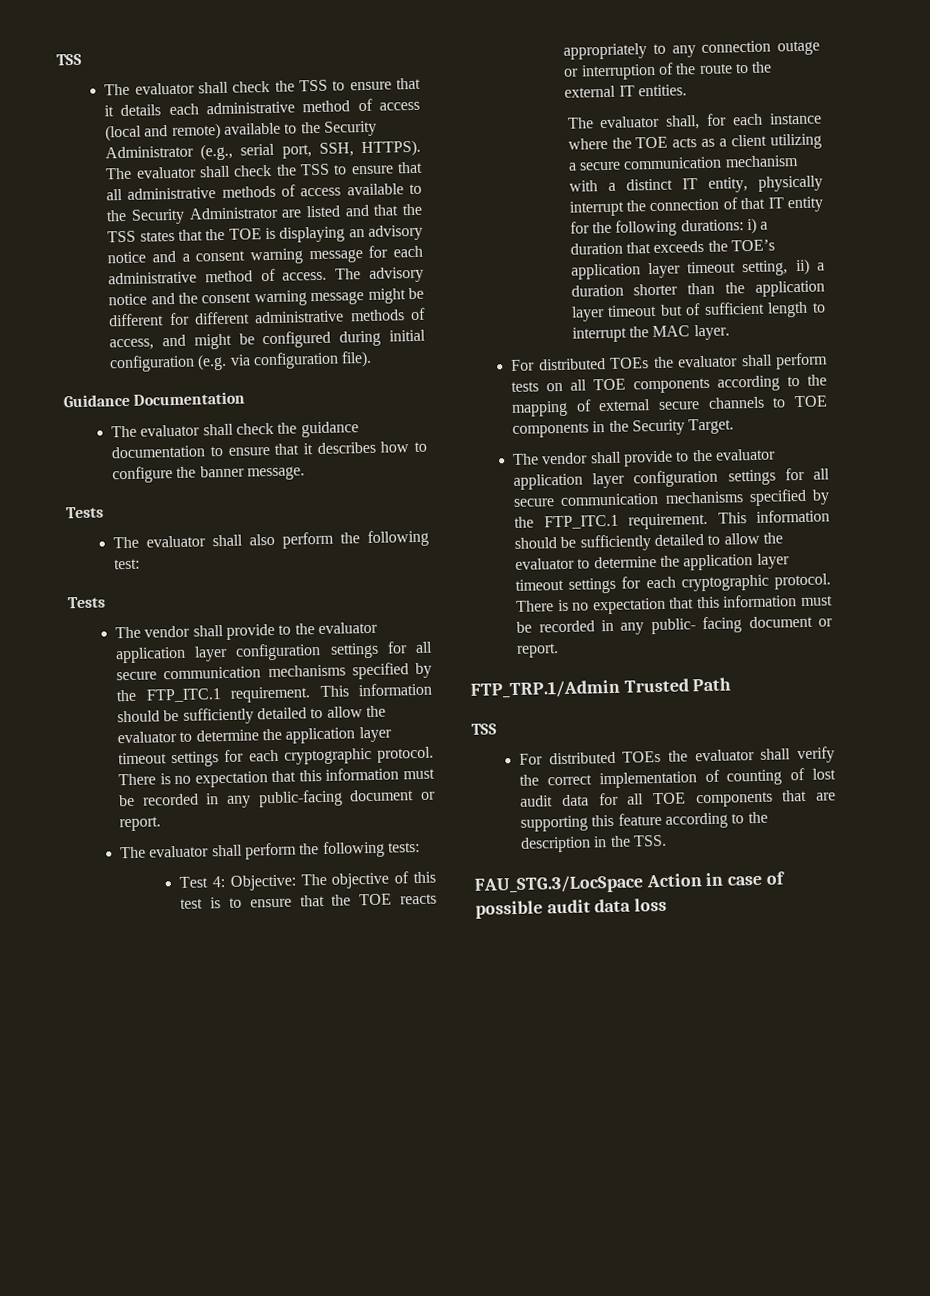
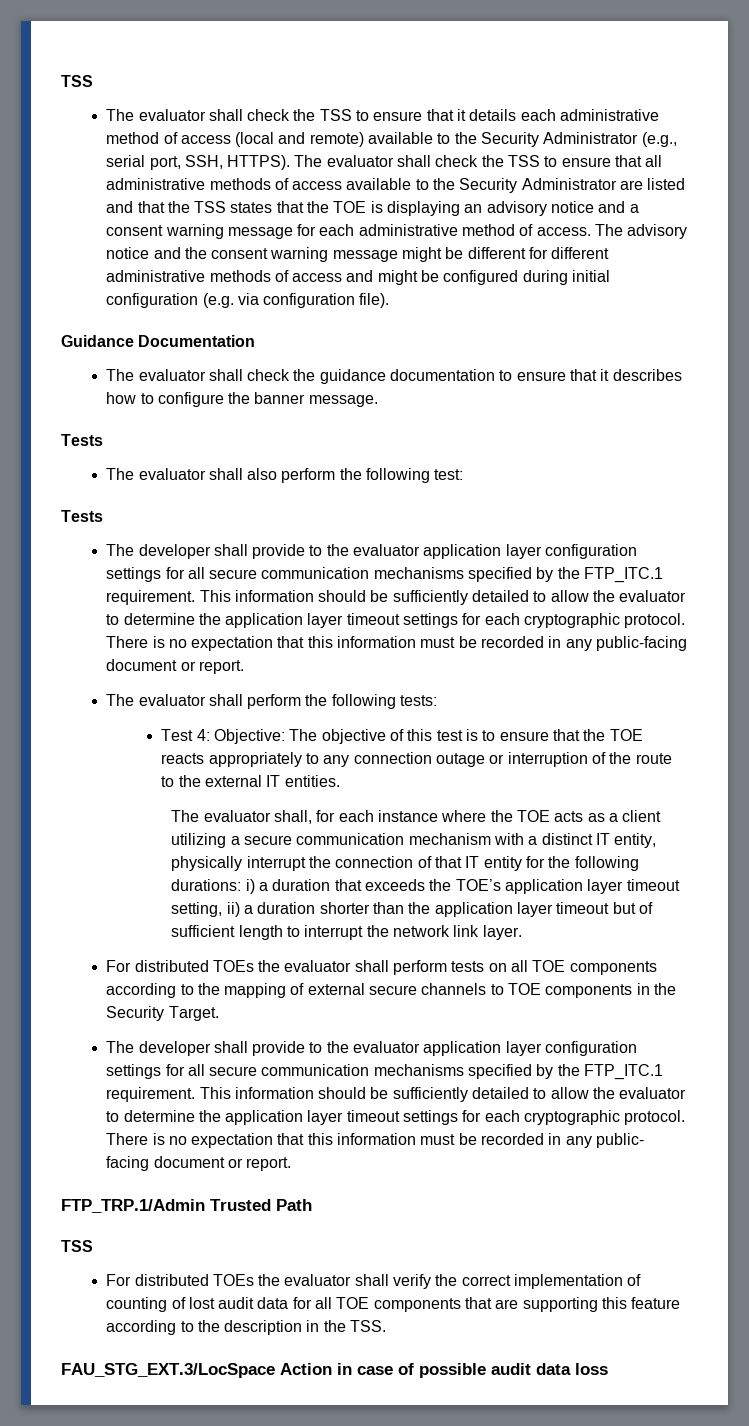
[109,338,155,351] access, -> [292,273,343,282] access
[144,625,191,638] vendor -> [138,544,211,559] developer
[652,325,691,338] MAC -> [392,925,480,937] network link
[541,452,589,465] vendor -> [138,1041,211,1056] developer
[474,874,644,895] FAU_STG.3/LocSpace -> [61,1363,275,1378] FAU_STG_EXT.3/LocSpace

